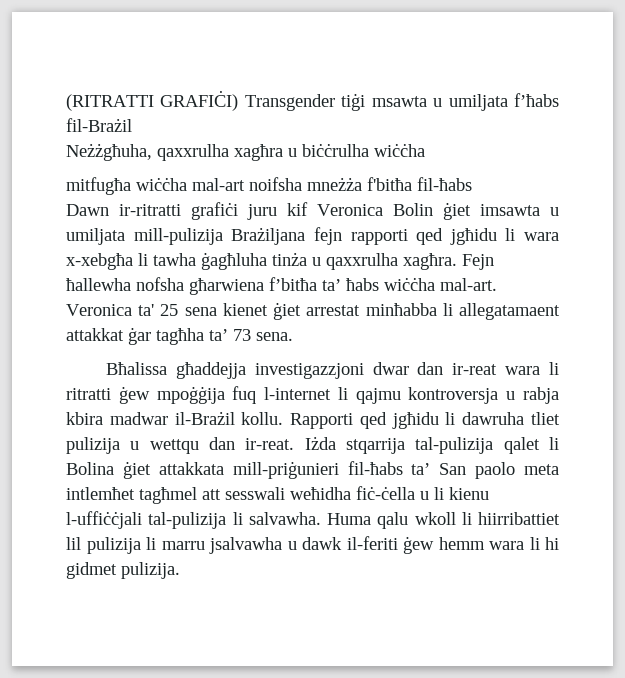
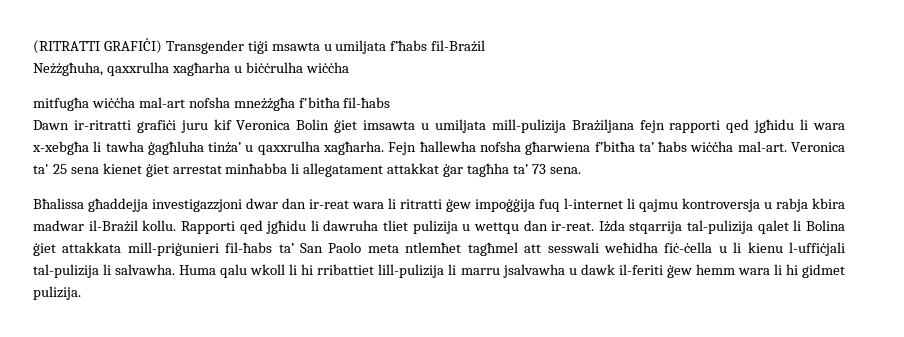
[234,144,283,161] xagħra -> [171,62,230,76] xagħarha
[249,177,362,191] noifsha mneżża -> [188,97,295,111] nofsha mneżżgħa
[272,252,307,266] tinża -> [208,142,242,153] tinża’
[403,253,457,270] xagħra. -> [323,141,385,155] xagħarha.
[459,303,560,320] allegatamaent -> [303,163,384,177] allegatament
[156,386,225,404] mpoġġija -> [475,199,535,212] impoġġija
[475,462,559,479] [66,487,135,500] paolo meta intlemħet -> [328,242,462,253] Paolo meta ntlemħet
[66,511,142,529] l-uffiċċjali -> [788,242,845,256] l-uffiċjali
[478,512,560,525] [66,537,141,554] hiirribattiet lil pulizija -> [301,264,445,278] hi rribattiet lill-pulizija

